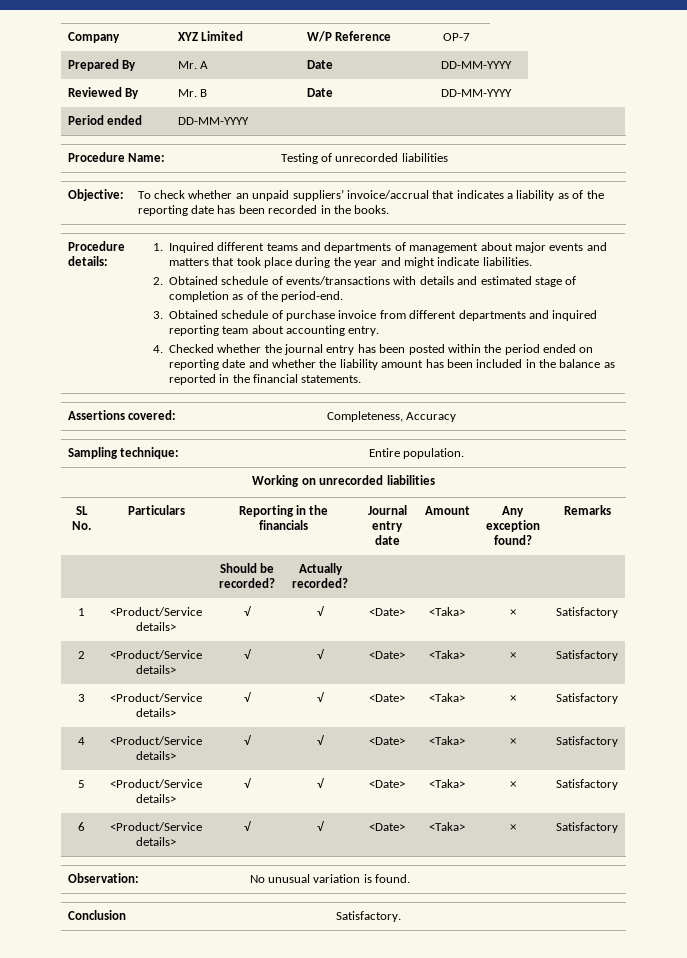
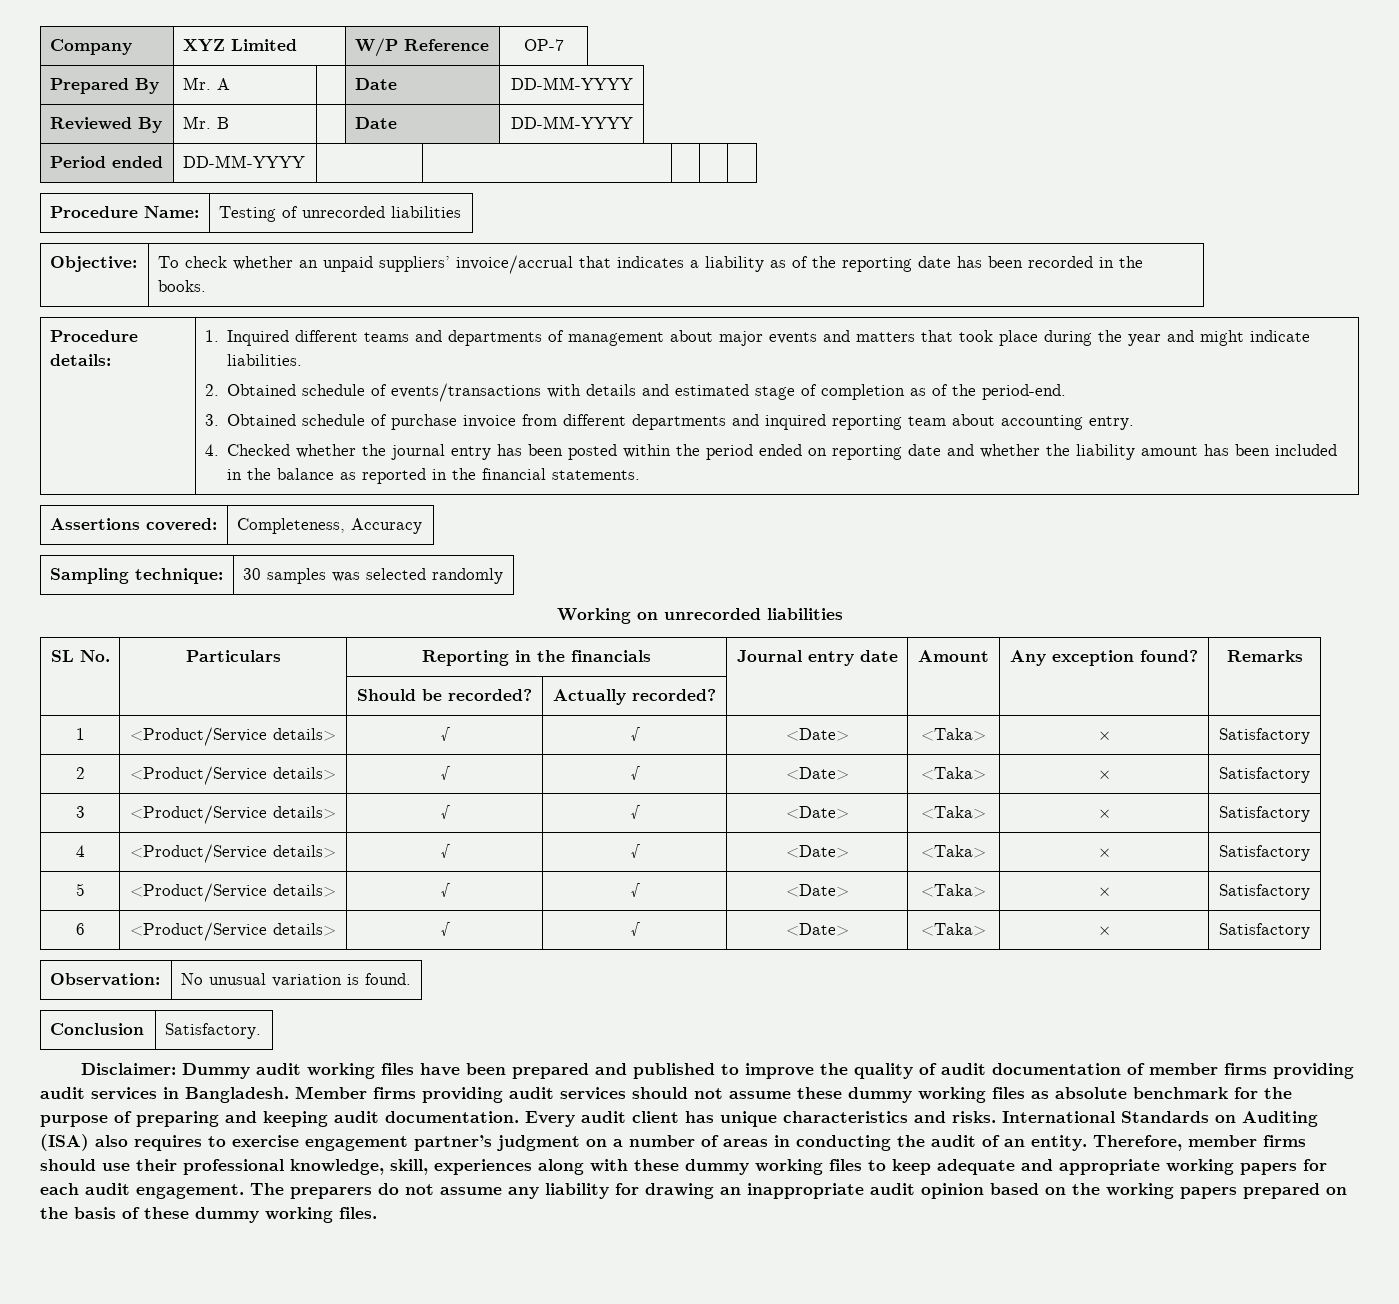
[368,448,465,459] Entire population. -> [243,568,504,584] 30 samples was selected randomly
(401, 916) none -> [80,1063,1354,1079] [40,1086,1292,1103] [40,1111,1318,1127] [40,1134,1306,1151] [40,1159,1327,1175] [40,1183,1347,1199] [40,1207,377,1223] // Disclaimer: Dummy audit working files have been prepared and published to improve the quality of audit documentation of member firms providing audit services in Bangladesh. Member firms providing audit services should not assume these dummy working files as absolute benchmark for the purpose of preparing and keeping audit documentation. Every audit client has unique characteristics and risks. International Standards on Auditing (ISA) also requires to exercise engagement partner’s judgment on a number of areas in conducting the audit of an entity. Therefore, member firms should use their professional knowledge, skill, experiences along with these dummy working files to keep adequate and appropriate working papers for each audit engagement. The preparers do not assume any liability for drawing an inappropriate audit opinion based on the working papers prepared on the basis of these dummy working files.

